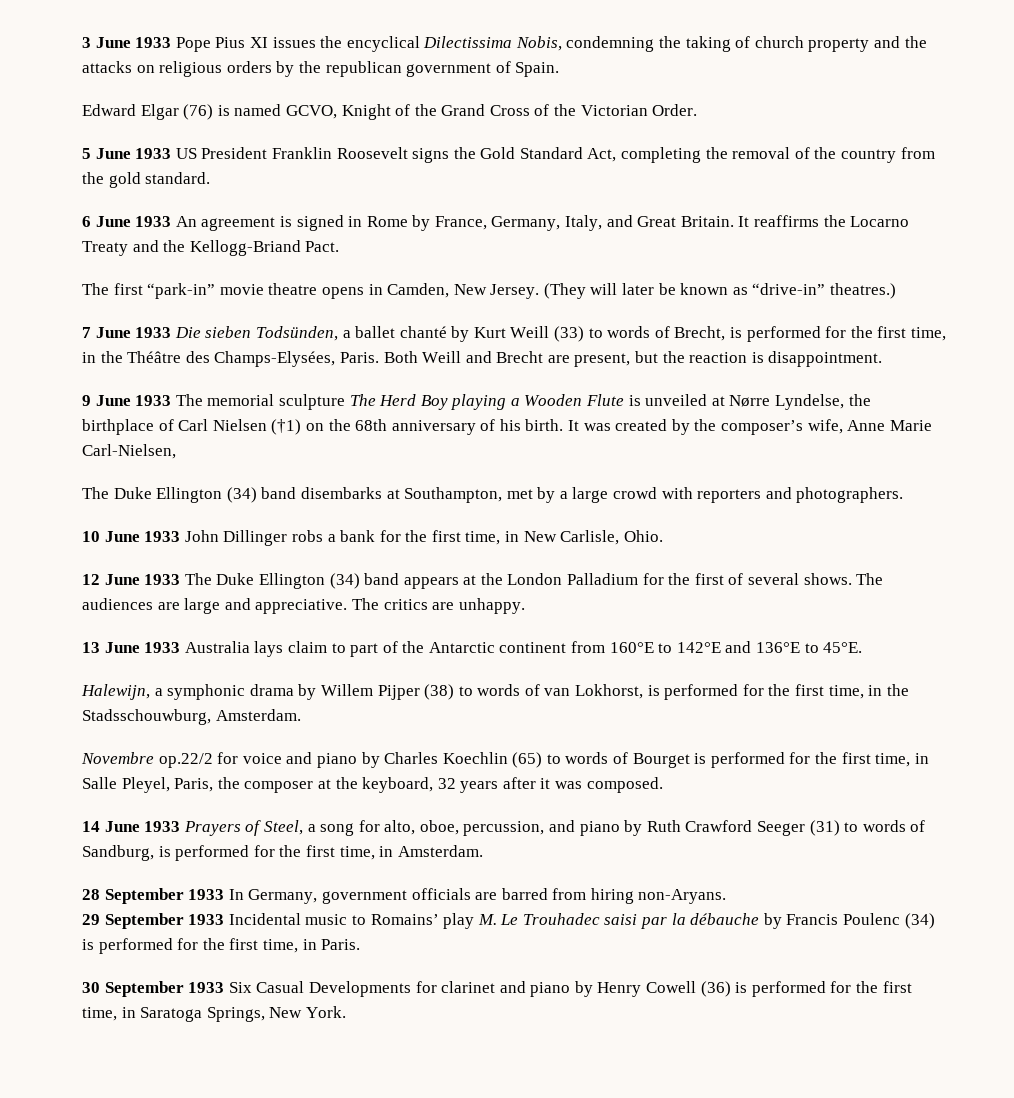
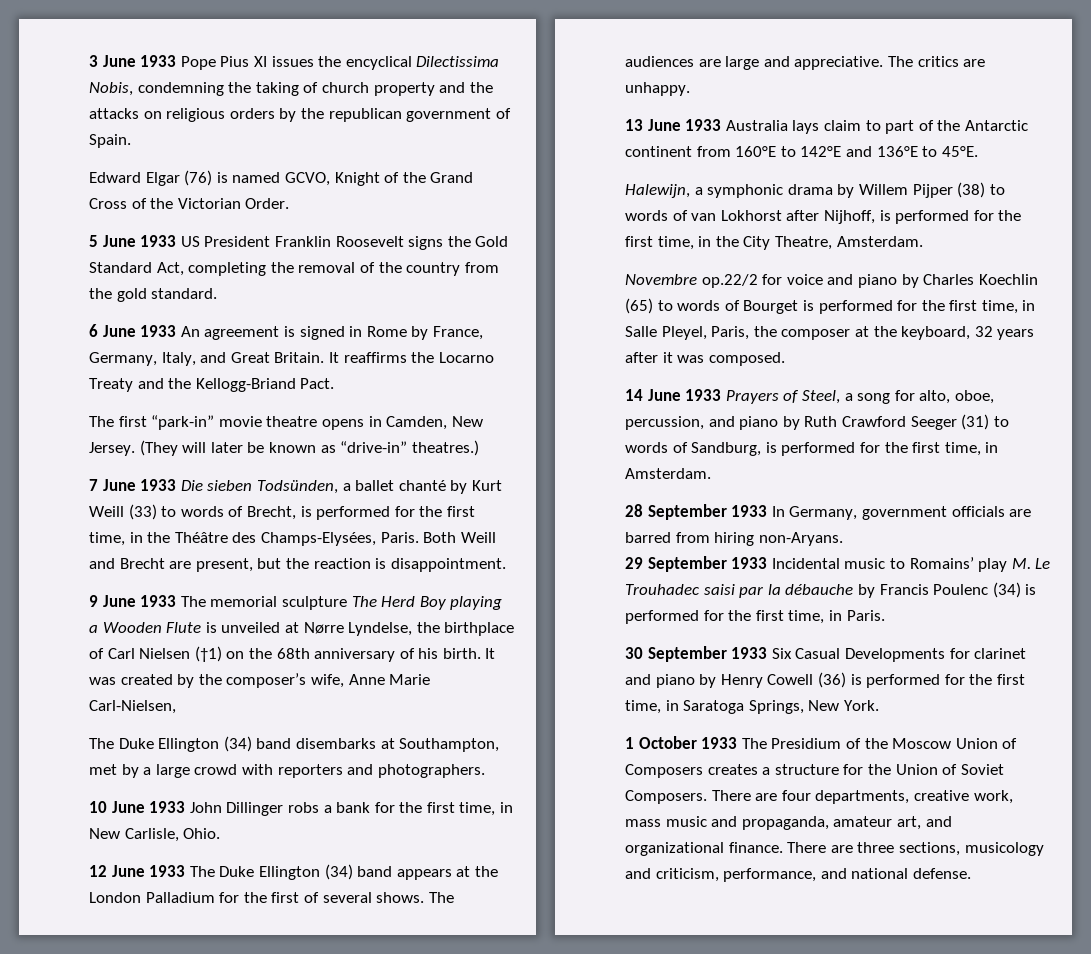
[575,684,909,700] [82,709,211,725] Lokhorst, is performed for the first time, in the Stadsschouwburg, -> [720,210,1022,224] [625,236,832,250] Lokhorst after Nijhoff, is performed for the first time, in the City Theatre,
(346, 1012) none -> [625,736,1018,749] [625,764,1004,778] [625,790,1013,804] [625,816,952,830] [625,842,1044,856] [625,868,971,882] // 1 October 1933 The Presidium of the Moscow Union of Composers creates a structure for the Union of Soviet Composers. There are four departments, creative work, mass music and propaganda, amateur art, and organizational finance. There are three sections, musicology and criticism, performance, and national defense.

